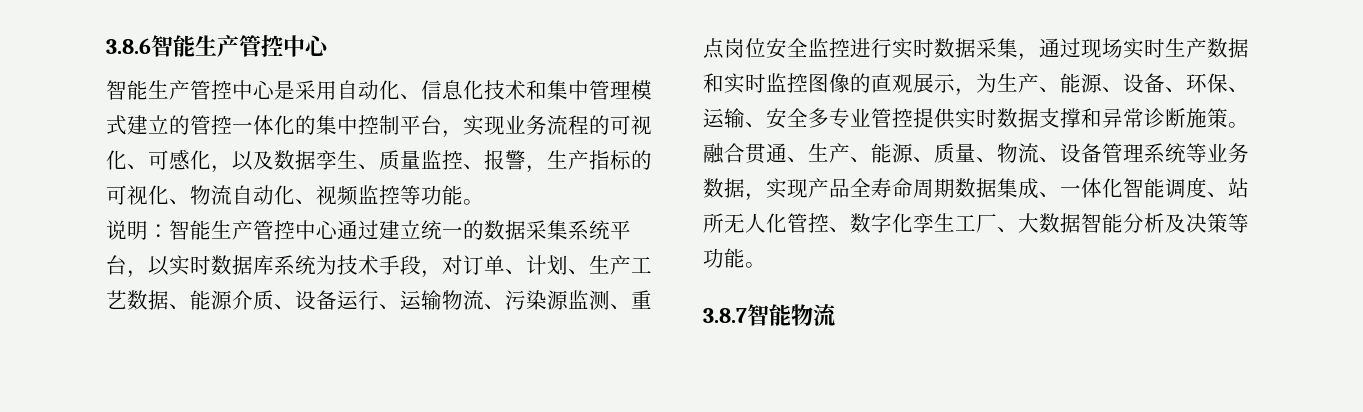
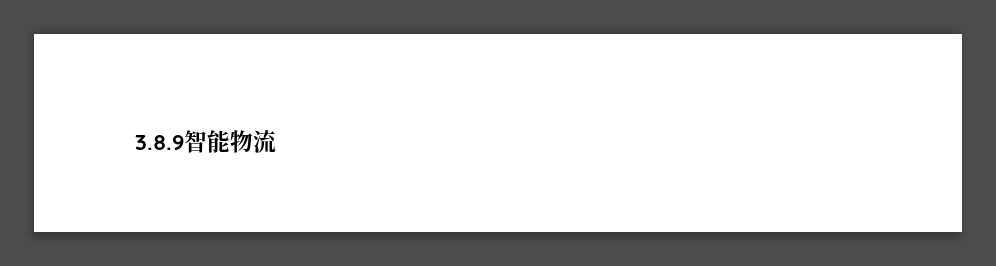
[106,35,330,57] [106,80,652,100] [106,115,652,138] [106,149,652,173] [106,185,484,206] [106,220,631,240] [106,255,652,278] [106,290,652,310] [703,38,1249,61] [703,73,1249,96] [703,108,1249,129] [703,143,1249,164] [703,177,1249,201] [703,213,1249,233] [703,248,766,268] [703,308,747,323] 3.8.6智能生产管控中心 // 智能生产管控中心是采用自动化、信息化技术和集中管理模式建立的管控一体化的集中控制平台，实现业务流程的可视化、可感化，以及数据孪生、质量监控、报警，生产指标的可视化、物流自动化、视频监控等功能。 // 说明：智能生产管控中心通过建立统一的数据采集系统平台，以实时数据库系统为技术手段，对订单、计划、生产工艺数据、能源介质、设备运行、运输物流、污染源监测、重点岗位安全监控进行实时数据采集，通过现场实时生产数据和实时监控图像的直观展示，为生产、能源、设备、环保、运输、安全多专业管控提供实时数据支撑和异常诊断施策。融合贯通、生产、能源、质量、物流、设备管理系统等业务数据，实现产品全寿命周期数据集成、一体化智能调度、站所无人化管控、数字化孪生工厂、大数据智能分析及决策等功能。 // 3.8.7 -> [135,135,184,150] 3.8.9

